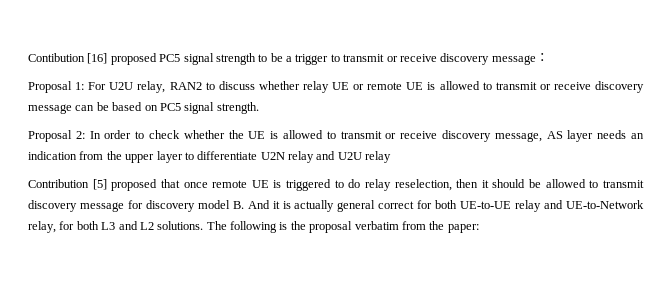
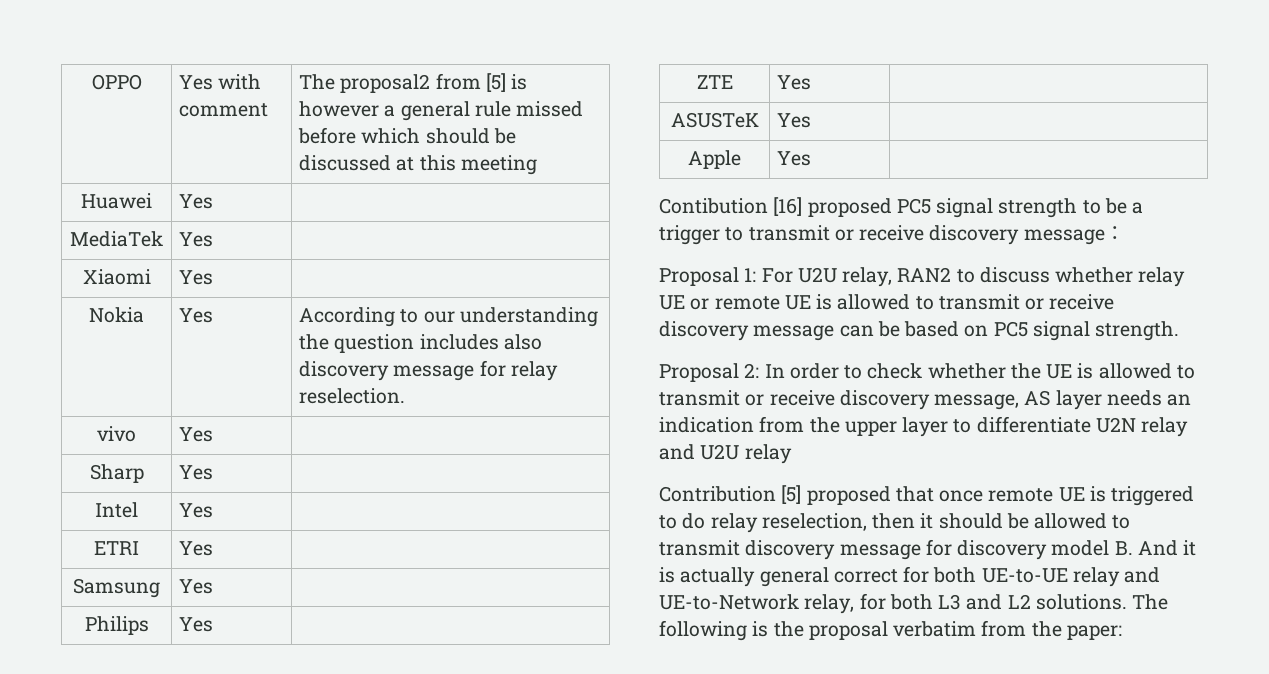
(28, 57) none -> [91,74,142,90] [179,74,262,90] [179,103,269,117] [299,73,528,93] [299,101,584,121] [298,127,516,144] [299,155,537,175] [81,193,152,209] [179,194,214,209] [70,231,163,247] [179,232,214,247] [82,269,151,285] [179,270,214,285] [89,307,144,323] [179,308,214,323] [299,307,598,327] [299,334,542,353] [299,360,558,381] [299,388,406,404] [97,426,136,442] [179,427,214,442] [89,464,144,483] [179,465,214,480] [95,502,138,518] [179,503,214,518] [94,541,139,555] [179,541,214,556] [73,578,160,598] [179,579,214,594] [84,616,149,635] [179,617,214,632] [696,75,733,89] [777,75,812,90] [670,112,759,128] [777,113,812,128] [688,150,741,169] [777,151,812,166] OPPO | Yes with comment | The proposal2 from [5] is however a general rule missed before which should be discussed at this meeting // Huawei | Yes | // MediaTek | Yes | // Xiaomi | Yes | // Nokia | Yes | According to our understanding the question includes also discovery message for relay reselection. // vivo | Yes | // Sharp | Yes | // Intel | Yes | // ETRI | Yes | // Samsung | Yes | // Philips | Yes | // ZTE | Yes | // ASUSTeK | Yes | // Apple | Yes | //

